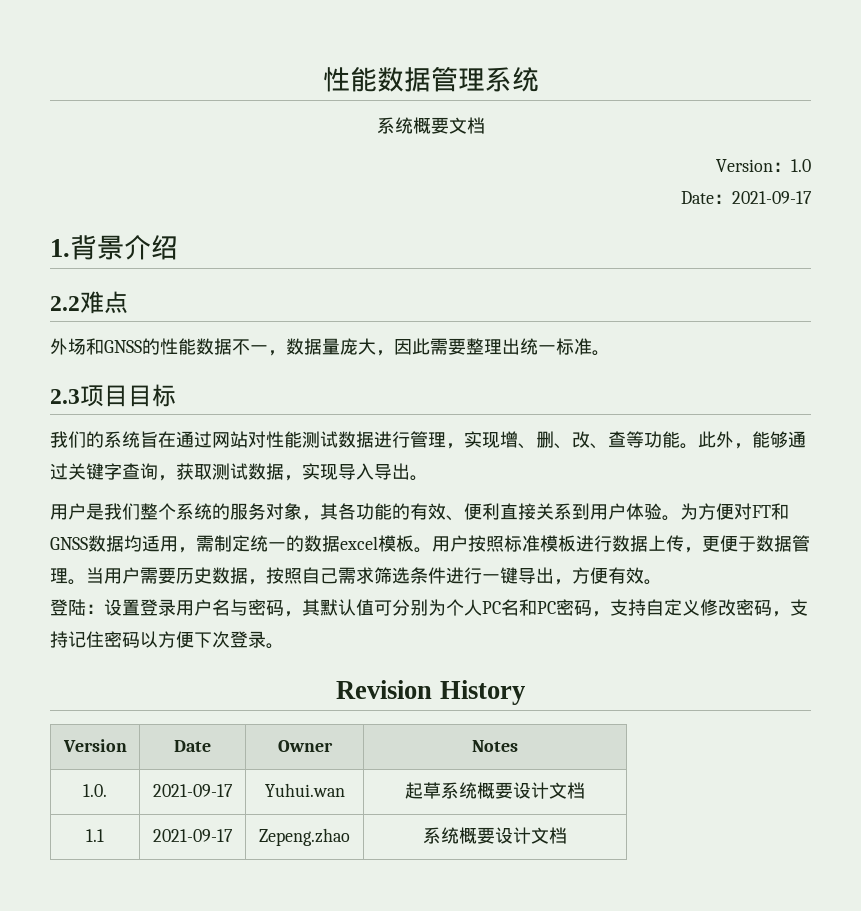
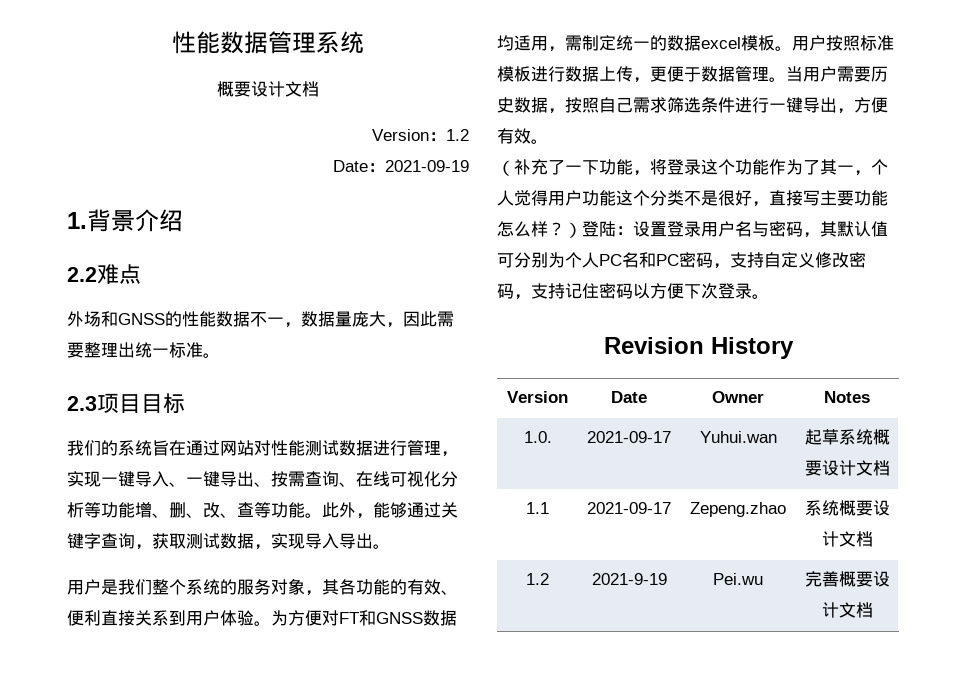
[376,117,449,134] 系统概要 -> [217,81,285,97] 概要设计
[791,159,811,172] 1.0 -> [446,129,469,141] 1.2
[732,191,812,204] 2021-09-17 -> [385,160,469,172] 2021-09-19
(500, 440) none -> [101,471,458,487] [67,502,135,518] 一键导入、一键导出、按需查询、在线可视化分析等功能
(662, 582) none -> [497,159,888,176] [497,190,888,207] [497,221,582,238] （补充了一下功能，将登录这个功能作为了其一，个人觉得用户功能这个分类不是很好，直接写主要功能怎么样？）
(567, 835) none -> [526,573,549,585] [591,573,667,585] [713,573,763,585] [804,571,890,587] [821,602,873,618] // 1.2 | 2021-9-19 | Pei.wu | 完善概要设计文档

